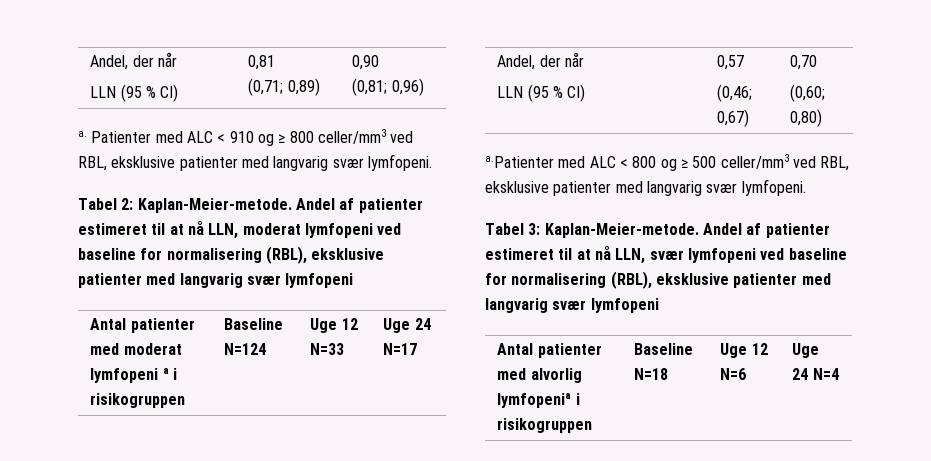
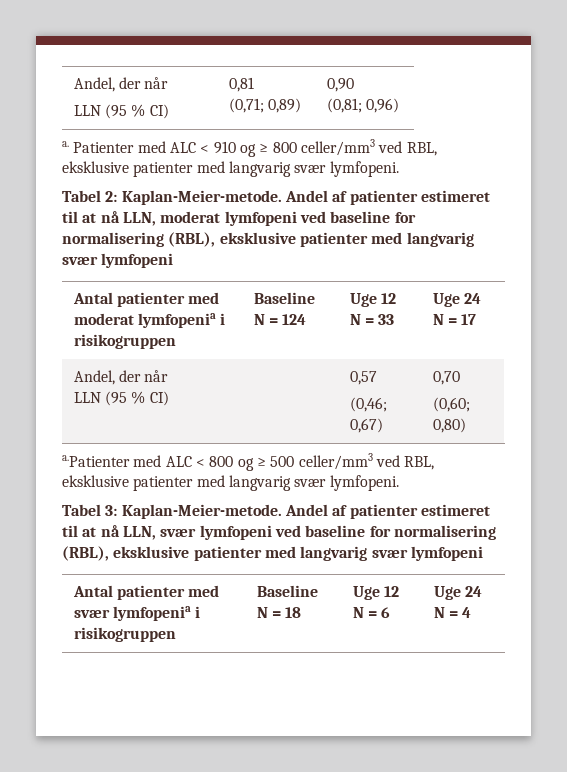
[90,368,178,383] [90,393,186,408] [224,318,284,330] [224,343,267,355] [310,318,358,333] [310,343,345,355] [383,318,431,333] [383,343,418,355] lymfopeni a i risikogruppen | Baseline N=124 | Uge 12 N=33 | Uge 24 N=17 -> [138,313,226,328] [73,334,176,349] [253,292,315,304] [253,314,307,325] [349,293,397,307] [349,314,395,325] [432,293,482,307] [432,314,477,325] lymfopenia i risikogruppen | Baseline N = 124 | Uge 12 N = 33 | Uge 24 N = 17
[530,368,582,383] [497,393,580,408] [497,418,593,433] [634,343,694,355] [634,368,669,380] [720,343,768,358] [720,368,747,380] [792,343,820,358] [792,368,839,380] alvorlig lymfopenia i risikogruppen | Baseline N=18 | Uge 12 N=6 | Uge 24 N=4 -> [73,606,201,621] [73,627,176,642] [256,585,318,597] [256,607,302,618] [352,586,400,600] [352,607,391,618] [433,586,483,600] [433,607,472,618] svær lymfopenia i risikogruppen | Baseline N = 18 | Uge 12 N = 6 | Uge 24 N = 4

